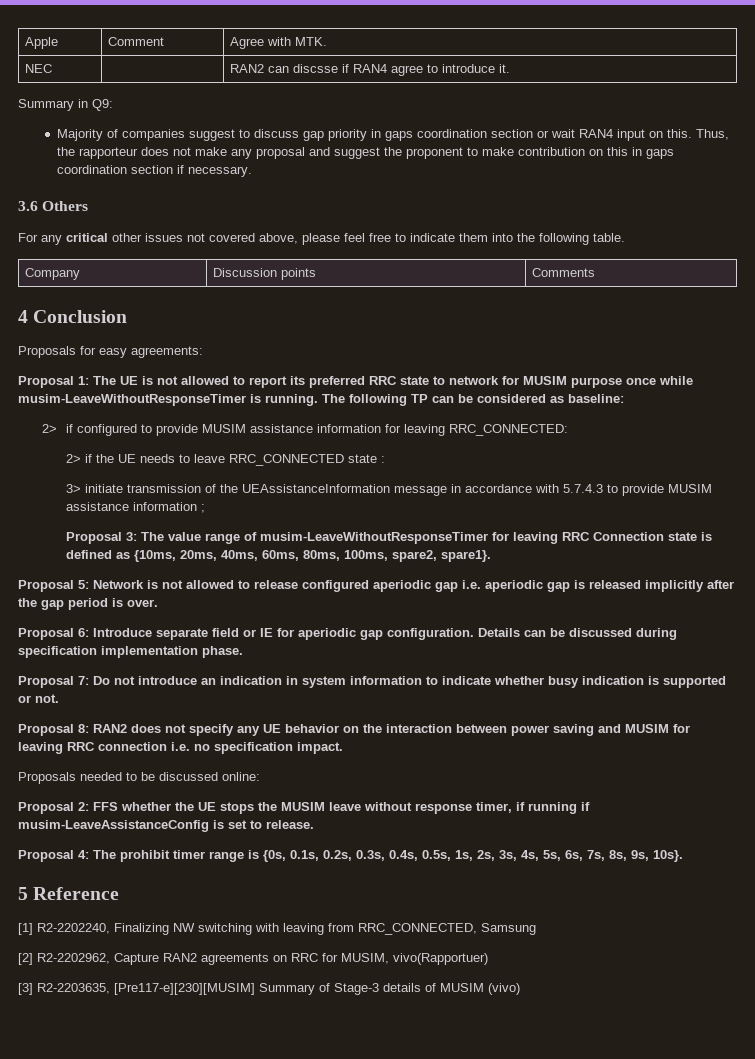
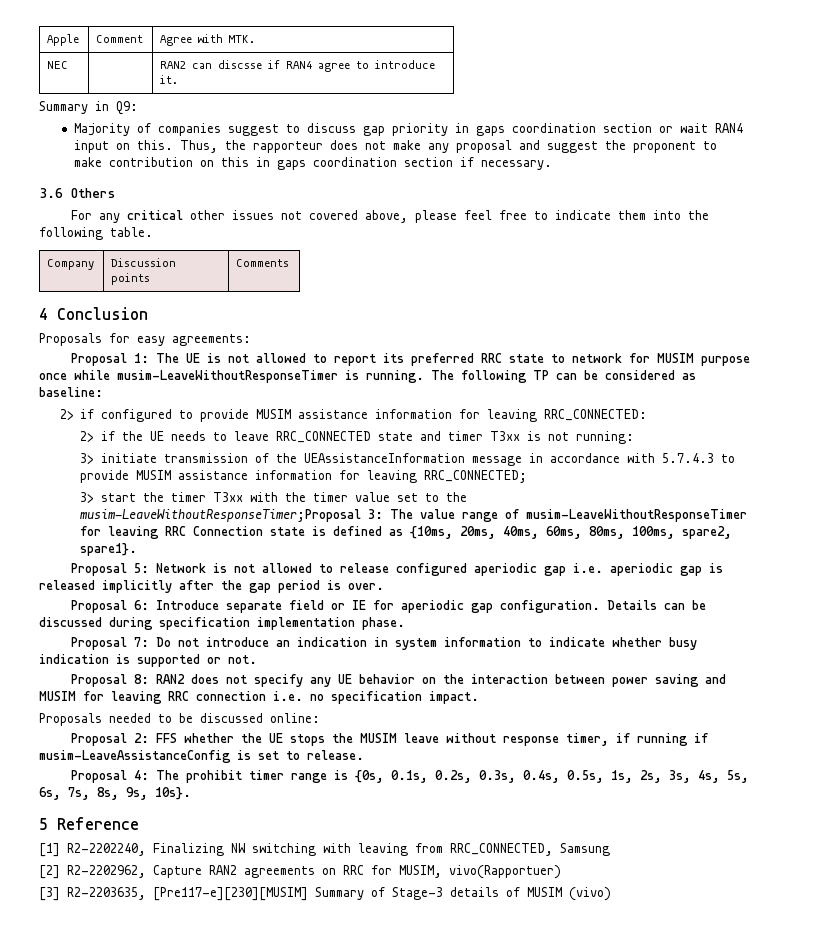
[381,456,386,463] : -> [420,431,635,444] and timer T3xx is not running:
[201,504,206,513] [66,532,123,544] ; // Proposal -> [339,470,528,483] [80,492,468,503] [80,509,362,522] for leaving RRC_CONNECTED; // 3> start the timer T3xx with the timer value set to the musim-LeaveWithoutResponseTimer;Proposal

